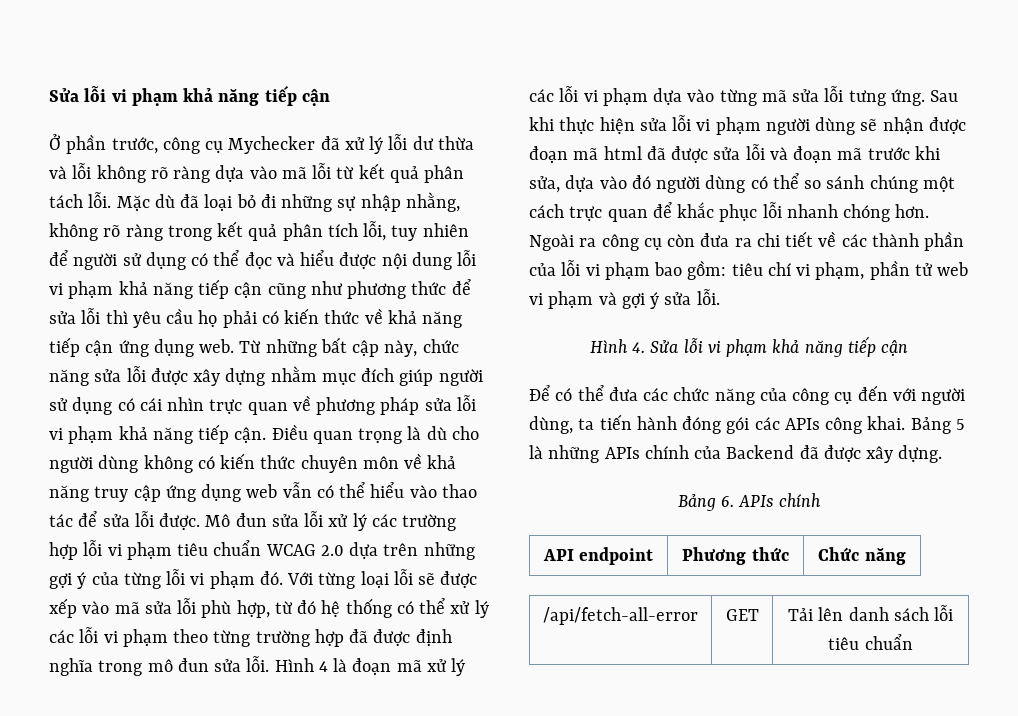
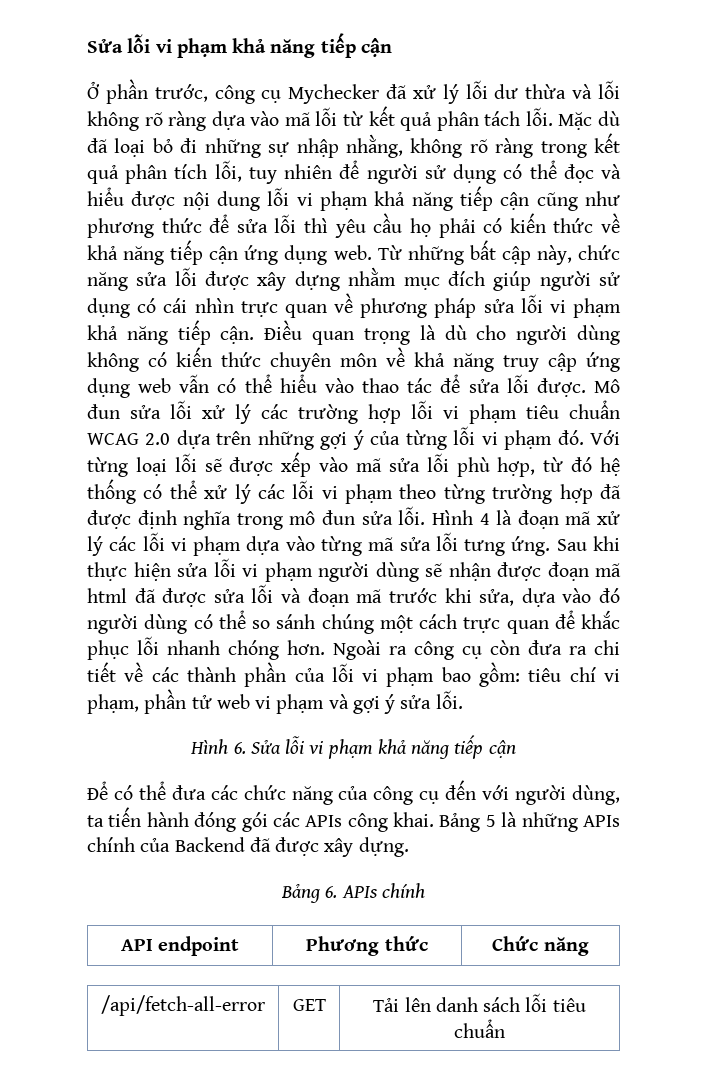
[632,342,646,353] 4. -> [233,742,246,754] 6.

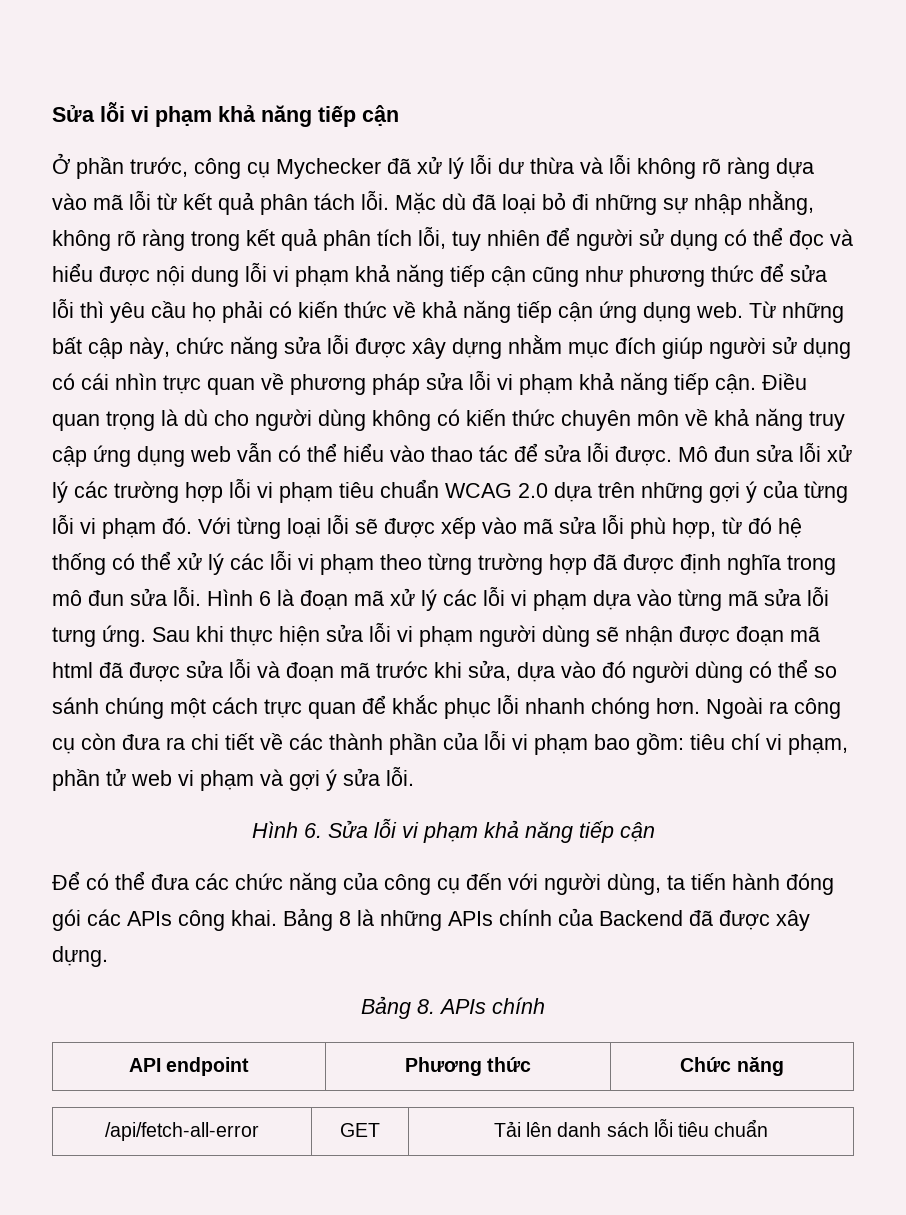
[479,513,490,525] 4 -> [259,591,271,606] 6
[485,815,496,827] 5 -> [339,911,351,926] 8
[325,886,338,898] 6. -> [417,999,435,1014] 8.

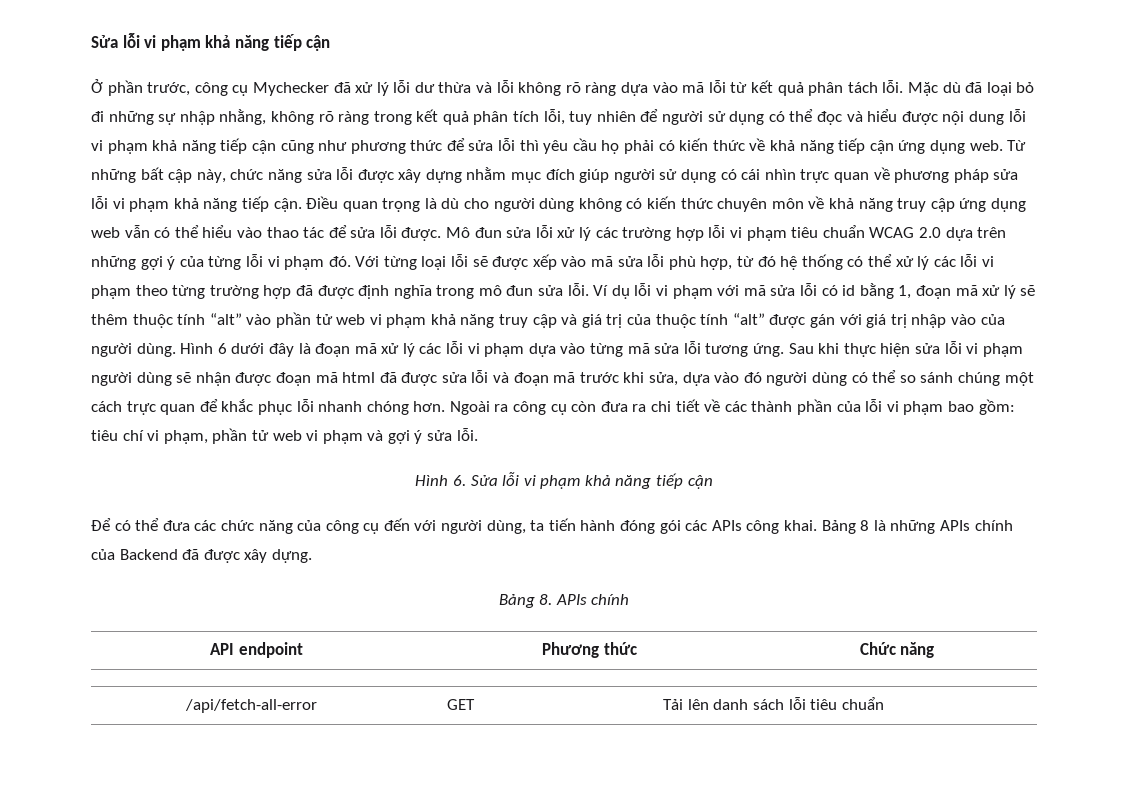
[207,589,271,606] Hình 6 -> [593,283,1036,299] [91,312,1005,328] [91,343,294,357] Ví dụ lỗi vi phạm với mã sửa lỗi có id bằng 1, đoạn mã xử lý sẽ thêm thuộc tính “alt” vào phần tử web vi phạm khả năng truy cập và giá trị của thuộc tính “alt” được gán với giá trị nhập vào của người dùng. Hình 6 dưới đây
[52,627,96,647] tưng -> [705,343,749,357] tương

